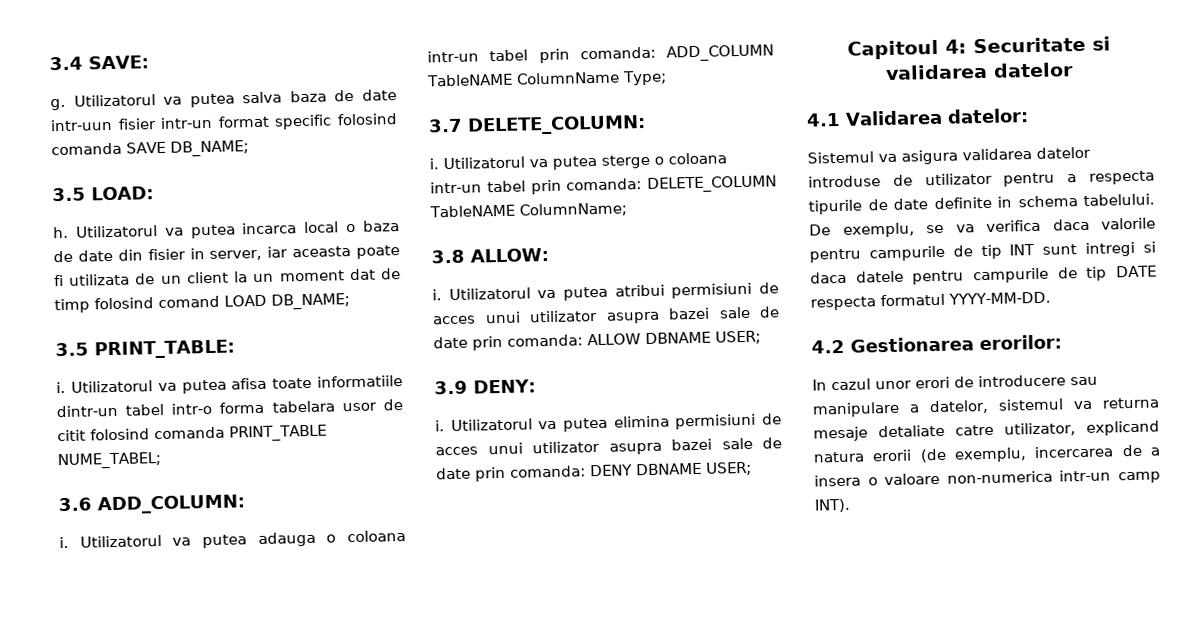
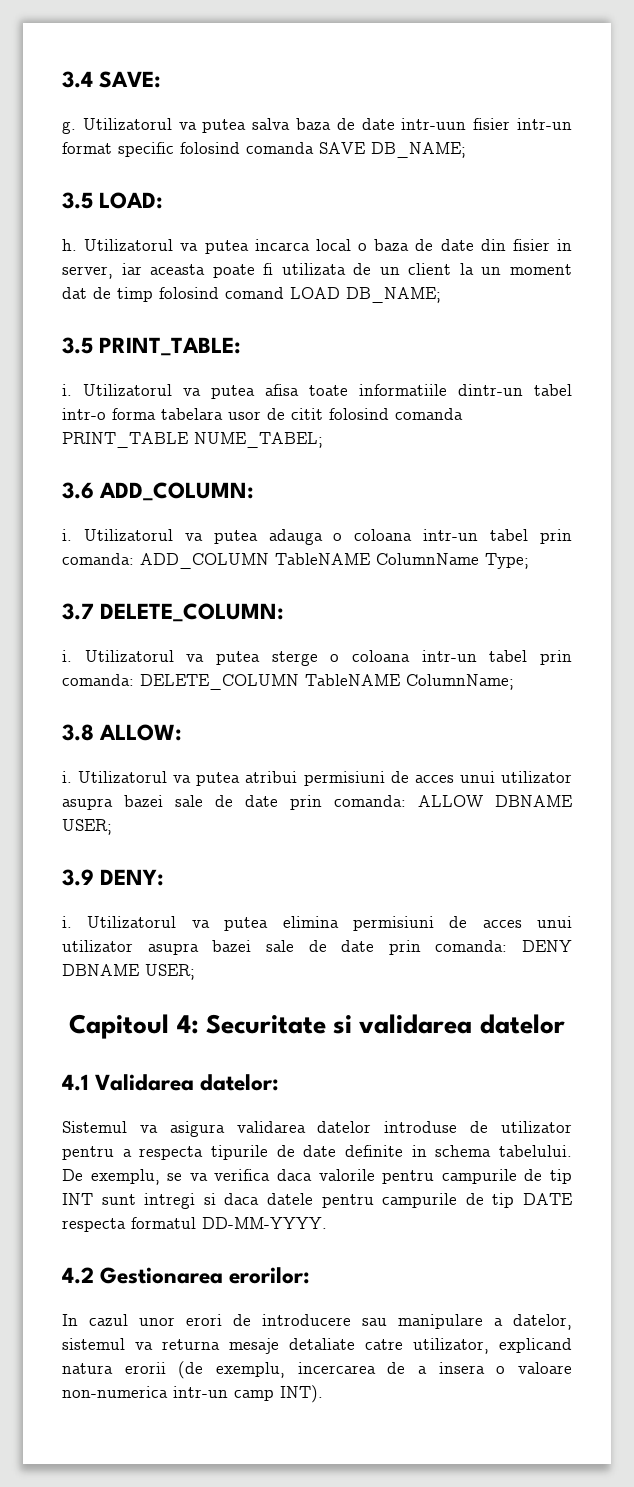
[948,291,1051,305] YYYY-MM-DD. -> [202,1217,327,1229] DD-MM-YYYY.

